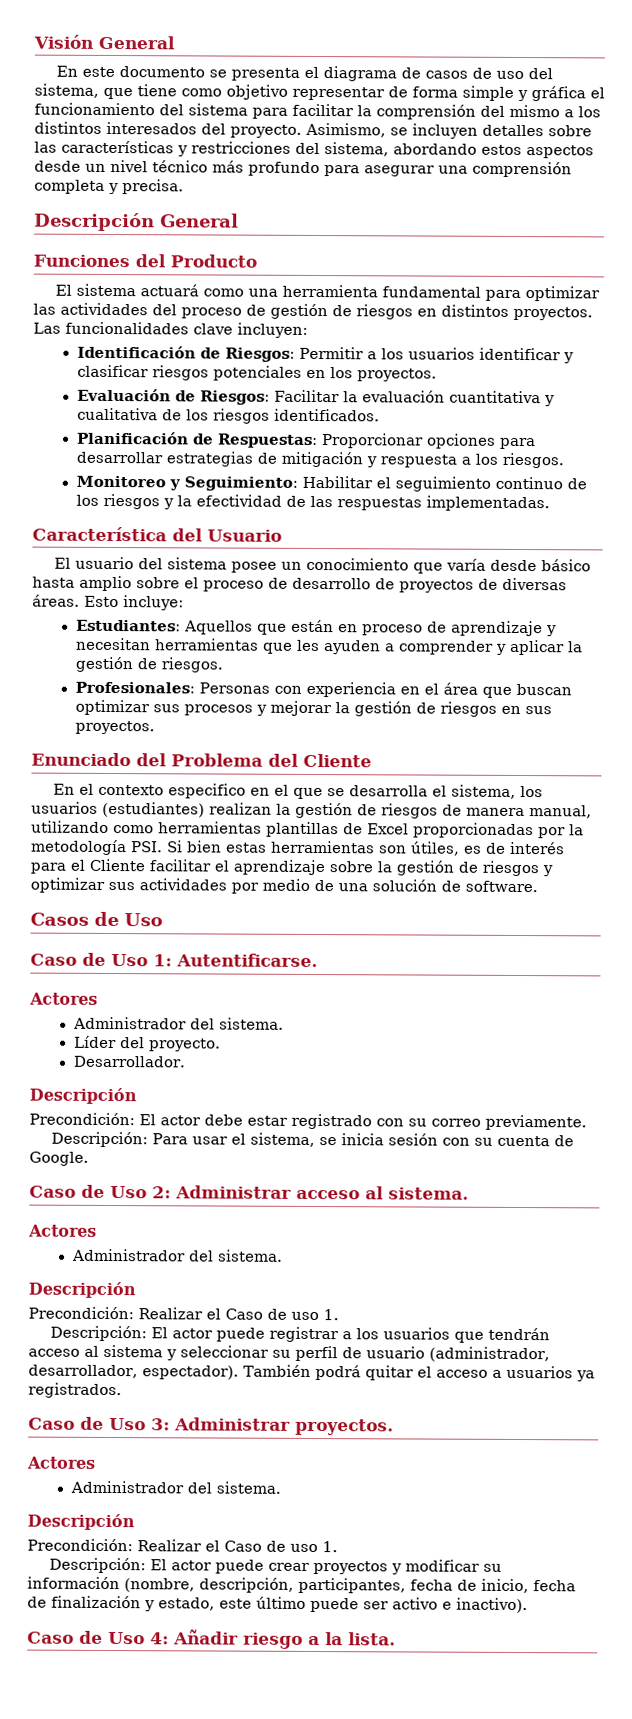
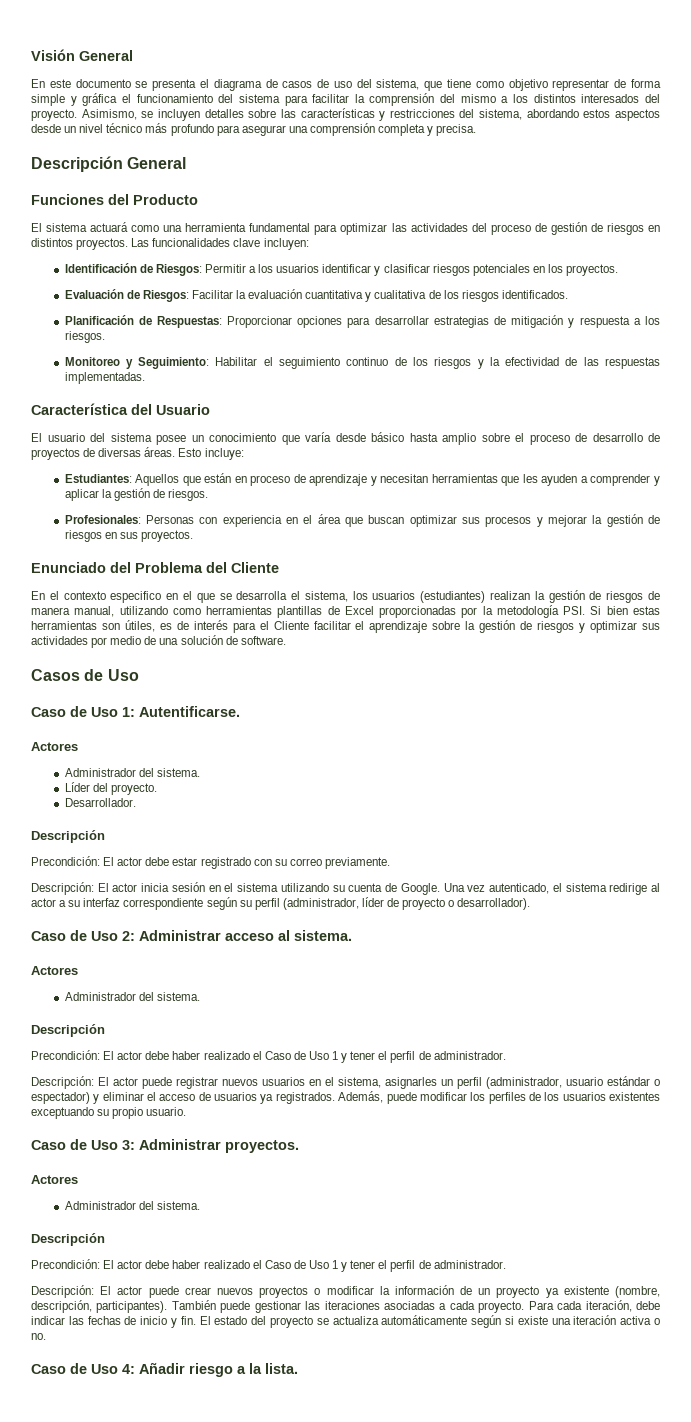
[152,1132,575,1148] [29,1151,89,1166] Para usar el sistema, se inicia sesión con su cuenta de Google. -> [97,882,660,895] [31,897,531,910] El actor inicia sesión en el sistema utilizando su cuenta de Google. Una vez autenticado, el sistema redirige al actor a su interfaz correspondiente según su perfil (administrador, líder de proyecto o desarrollador).
[138,1307,339,1321] Realizar el Caso de uso 1. -> [103,1051,506,1063] El actor debe haber realizado el Caso de Uso 1 y tener el perfil de administrador.
[342,1327,551,1343] [28,1344,550,1363] [28,1364,414,1381] a los usuarios que tendrán acceso al sistema y seleccionar su perfil de usuario (administrador, desarrollador, espectador). También podrá quitar -> [222,1076,660,1089] [31,1092,144,1104] nuevos usuarios en el sistema, asignarles un perfil (administrador, usuario estándar o espectador) y eliminar
[491,1369,502,1378] a -> [198,1092,211,1101] de
(122, 1390) none -> [338,1091,661,1104] [31,1107,187,1119] Además, puede modificar los perfiles de los usuarios existentes exceptuando su propio usuario.
[137,1539,338,1553] Realizar el Caso de uso 1. -> [103,1260,506,1272] El actor debe haber realizado el Caso de Uso 1 y tener el perfil de administrador.
[313,1559,503,1575] [27,1576,576,1594] [27,1595,528,1614] proyectos y modificar su información (nombre, descripción, participantes, fecha de inicio, fecha de finalización y estado, este último puede ser activo e inactivo). -> [216,1285,660,1298] [31,1300,661,1313] [31,1315,660,1328] [31,1333,46,1340] nuevos proyectos o modificar la información de un proyecto ya existente (nombre, descripción, participantes). También puede gestionar las iteraciones asociadas a cada proyecto. Para cada iteración, debe indicar las fechas de inicio y fin. El estado del proyecto se actualiza automáticamente según si existe una iteración activa o no.

